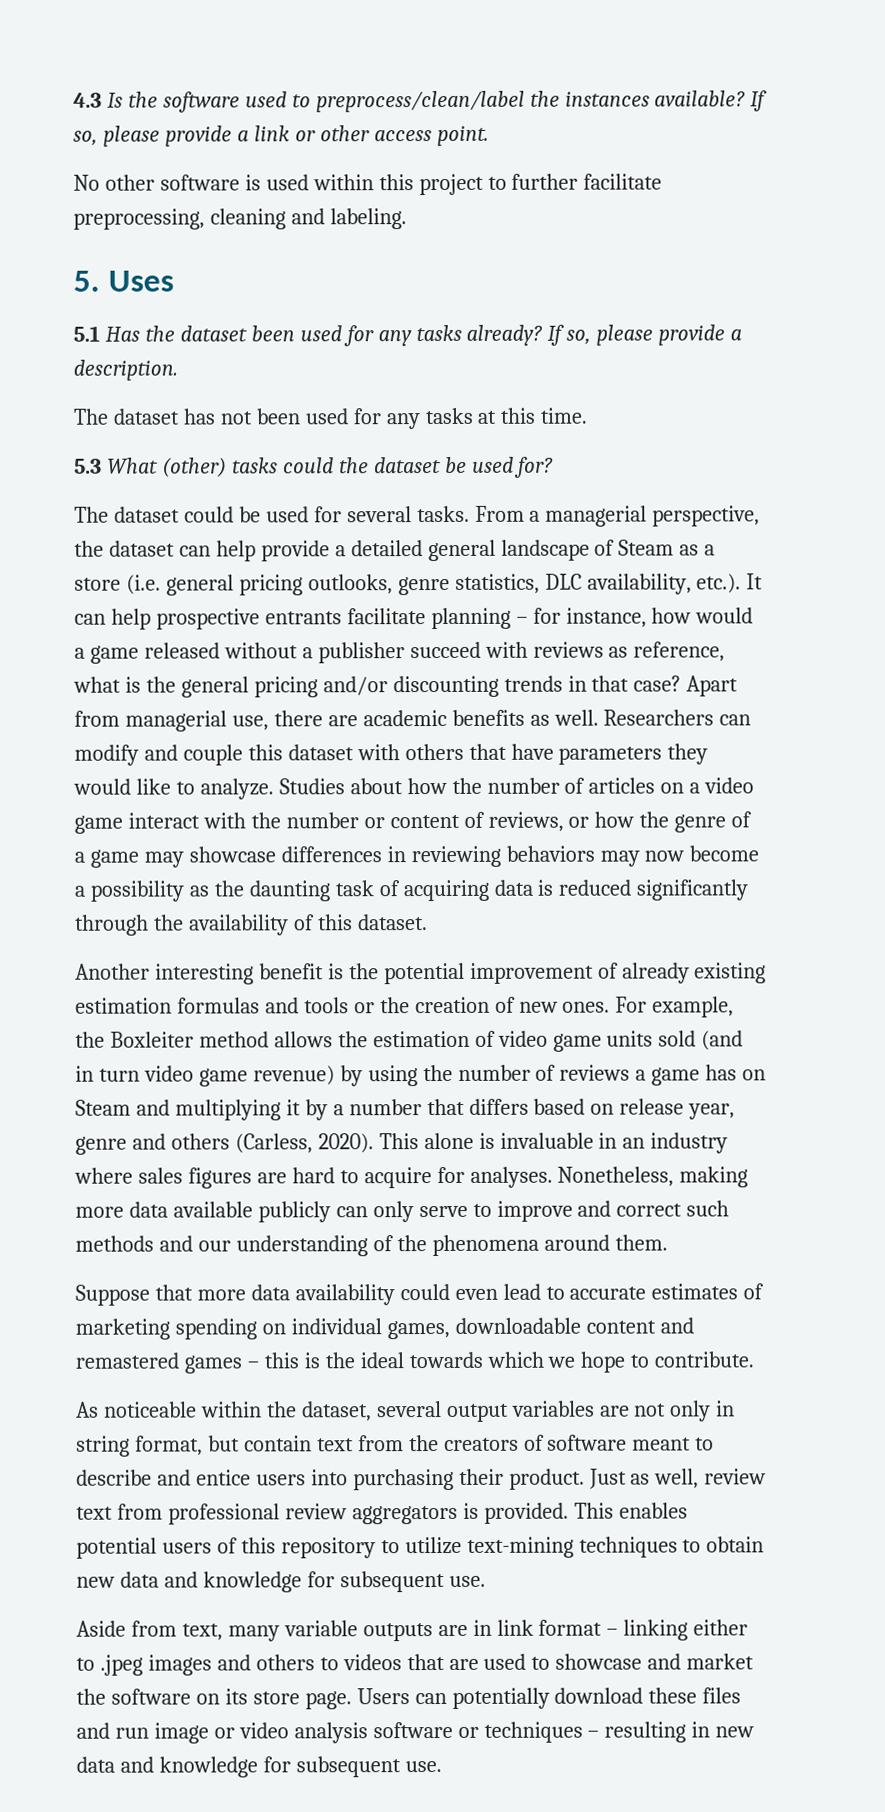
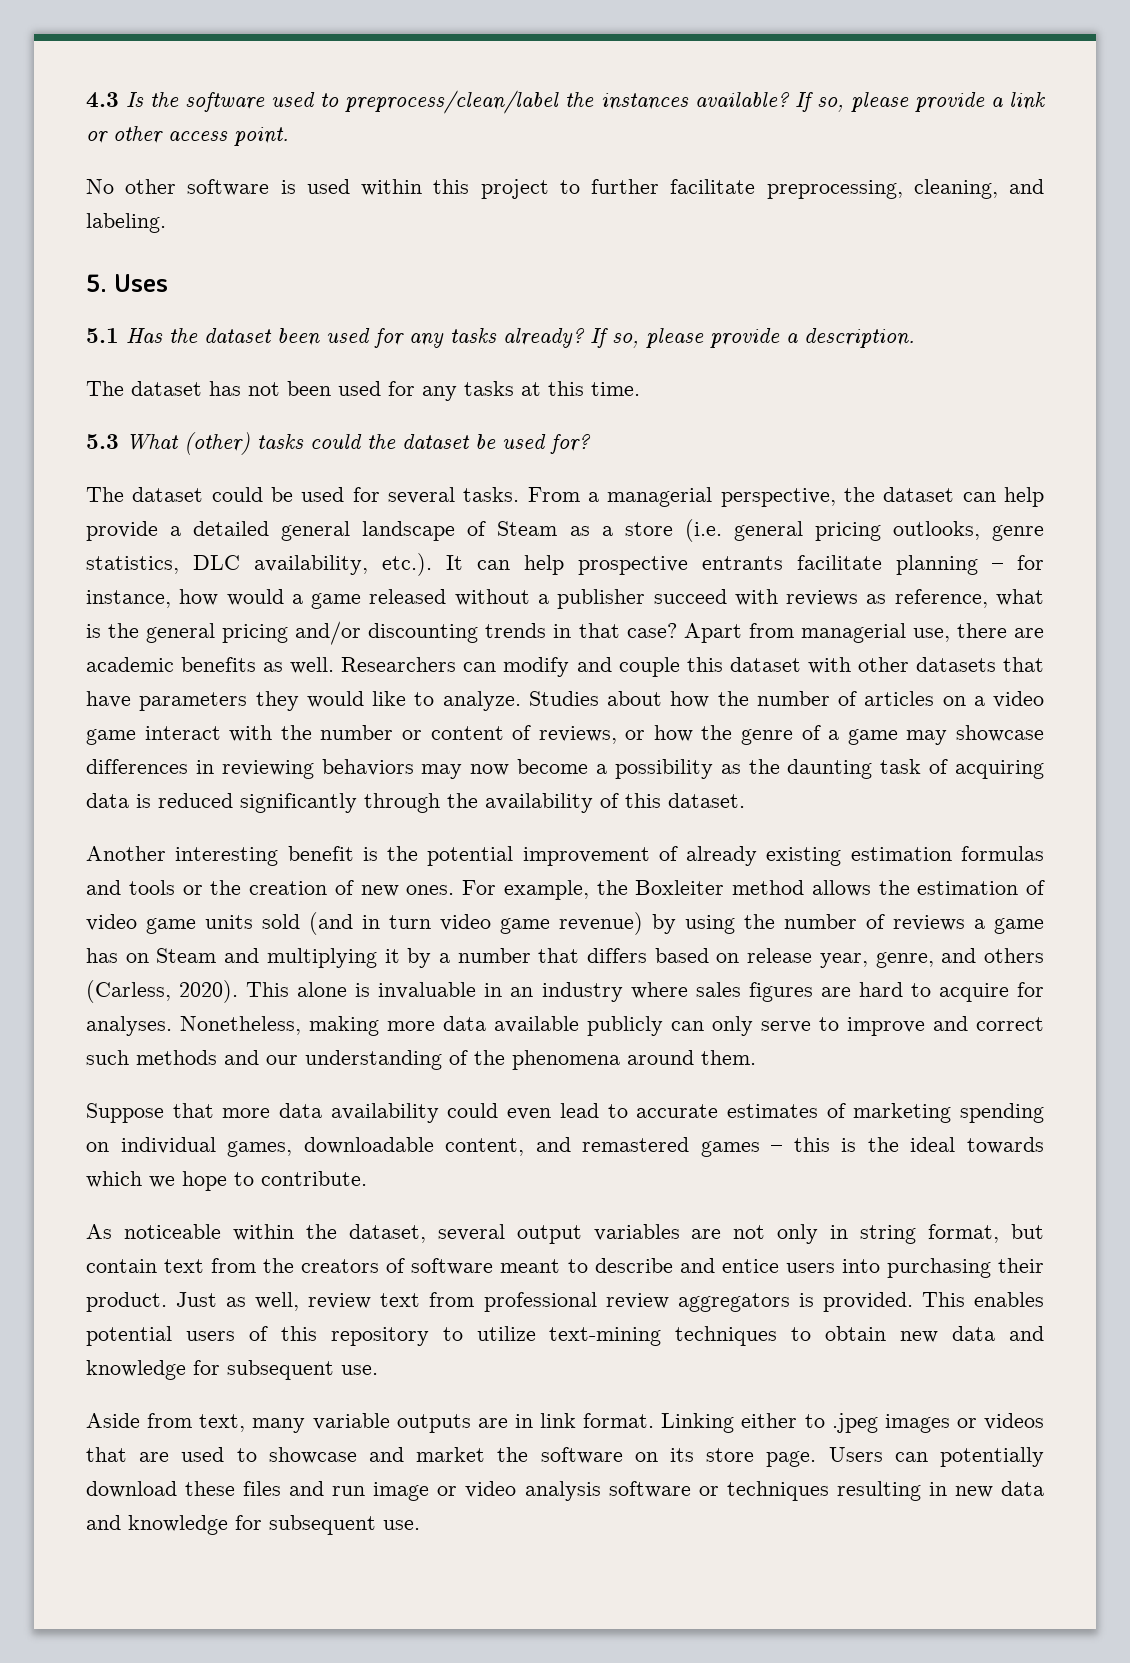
[209,208,286,230] cleaning -> [913,179,998,199] cleaning,
[404,743,464,761] others -> [857,657,996,672] other datasets
[75,1136,127,1155] genre -> [875,952,934,968] genre,
[585,1320,656,1334] content -> [445,1138,525,1156] content,
[538,1619,689,1641] format – linking -> [583,1413,735,1433] format. Linking
[216,1654,339,1671] and others to -> [956,1418,977,1428] or
[587,1730,600,1738] – -> (829, 1491) none

